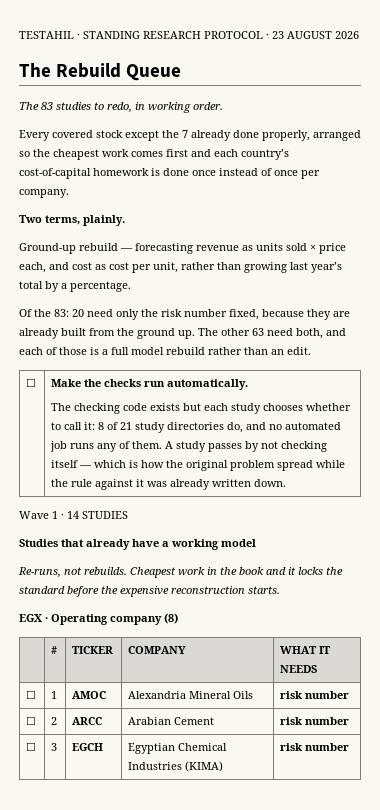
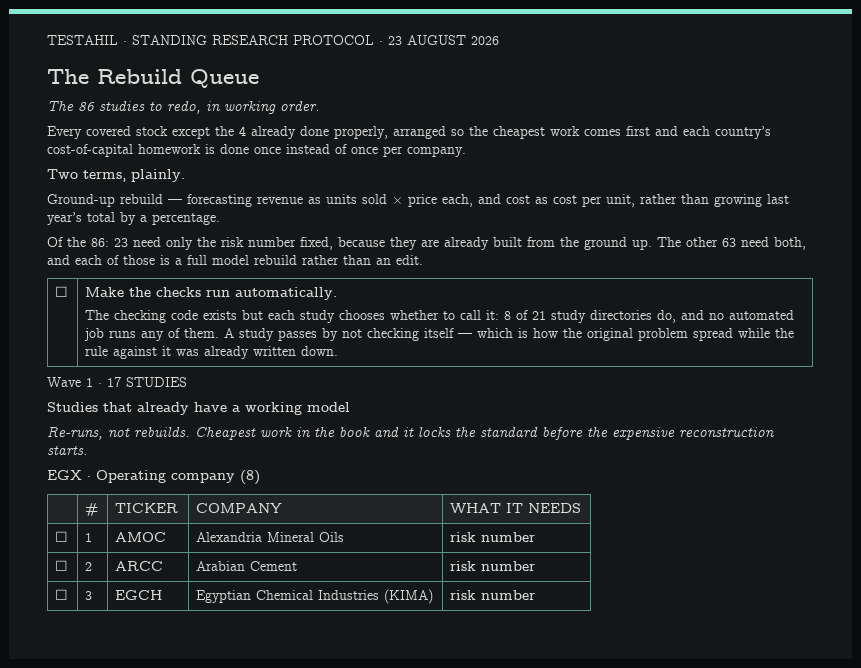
[41,102,53,110] 83 -> [78,102,95,111] 86
[182,130,188,138] 7 -> [239,126,246,136] 4
[54,309,84,317] 83: 20 -> [91,238,128,247] 86: 23
[67,511,79,519] 14 -> [107,377,121,387] 17

